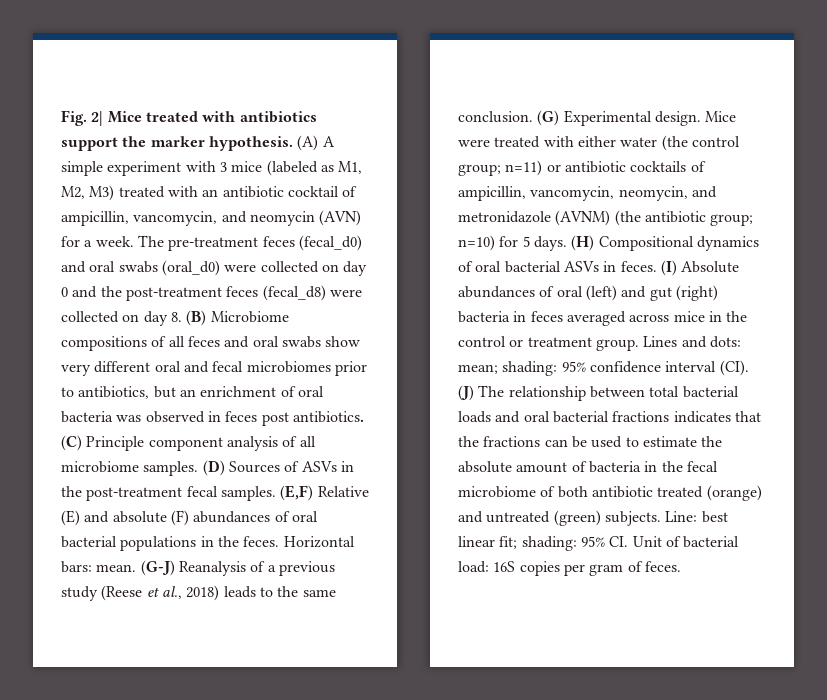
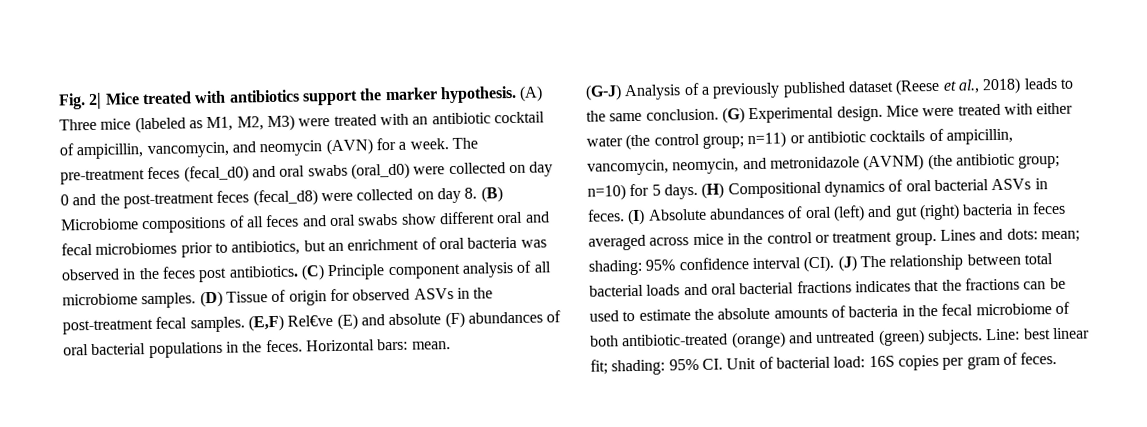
[322,136,335,147] [61,161,227,176] A simple experiment with 3 -> [59,118,97,131] Three
(115, 193) none -> [298,118,331,127] were
[61,364,91,376] very -> (437, 219) none
(221, 416) none -> [138,267,160,280] the
[228,461,300,473] Sources of -> [225,288,411,306] Tissue of origin for observed
[317,486,369,497] Relative -> [287,314,334,327] Rel€ve
[140,560,335,576] [61,586,98,601] (G-J) Reanalysis of a previous study -> [585,80,894,101] // (G-J) Analysis of a previously published dataset
[516,462,568,473] amount -> [773,307,828,319] amounts
[591,486,704,498] antibiotic treated -> [622,333,729,347] antibiotic-treated

